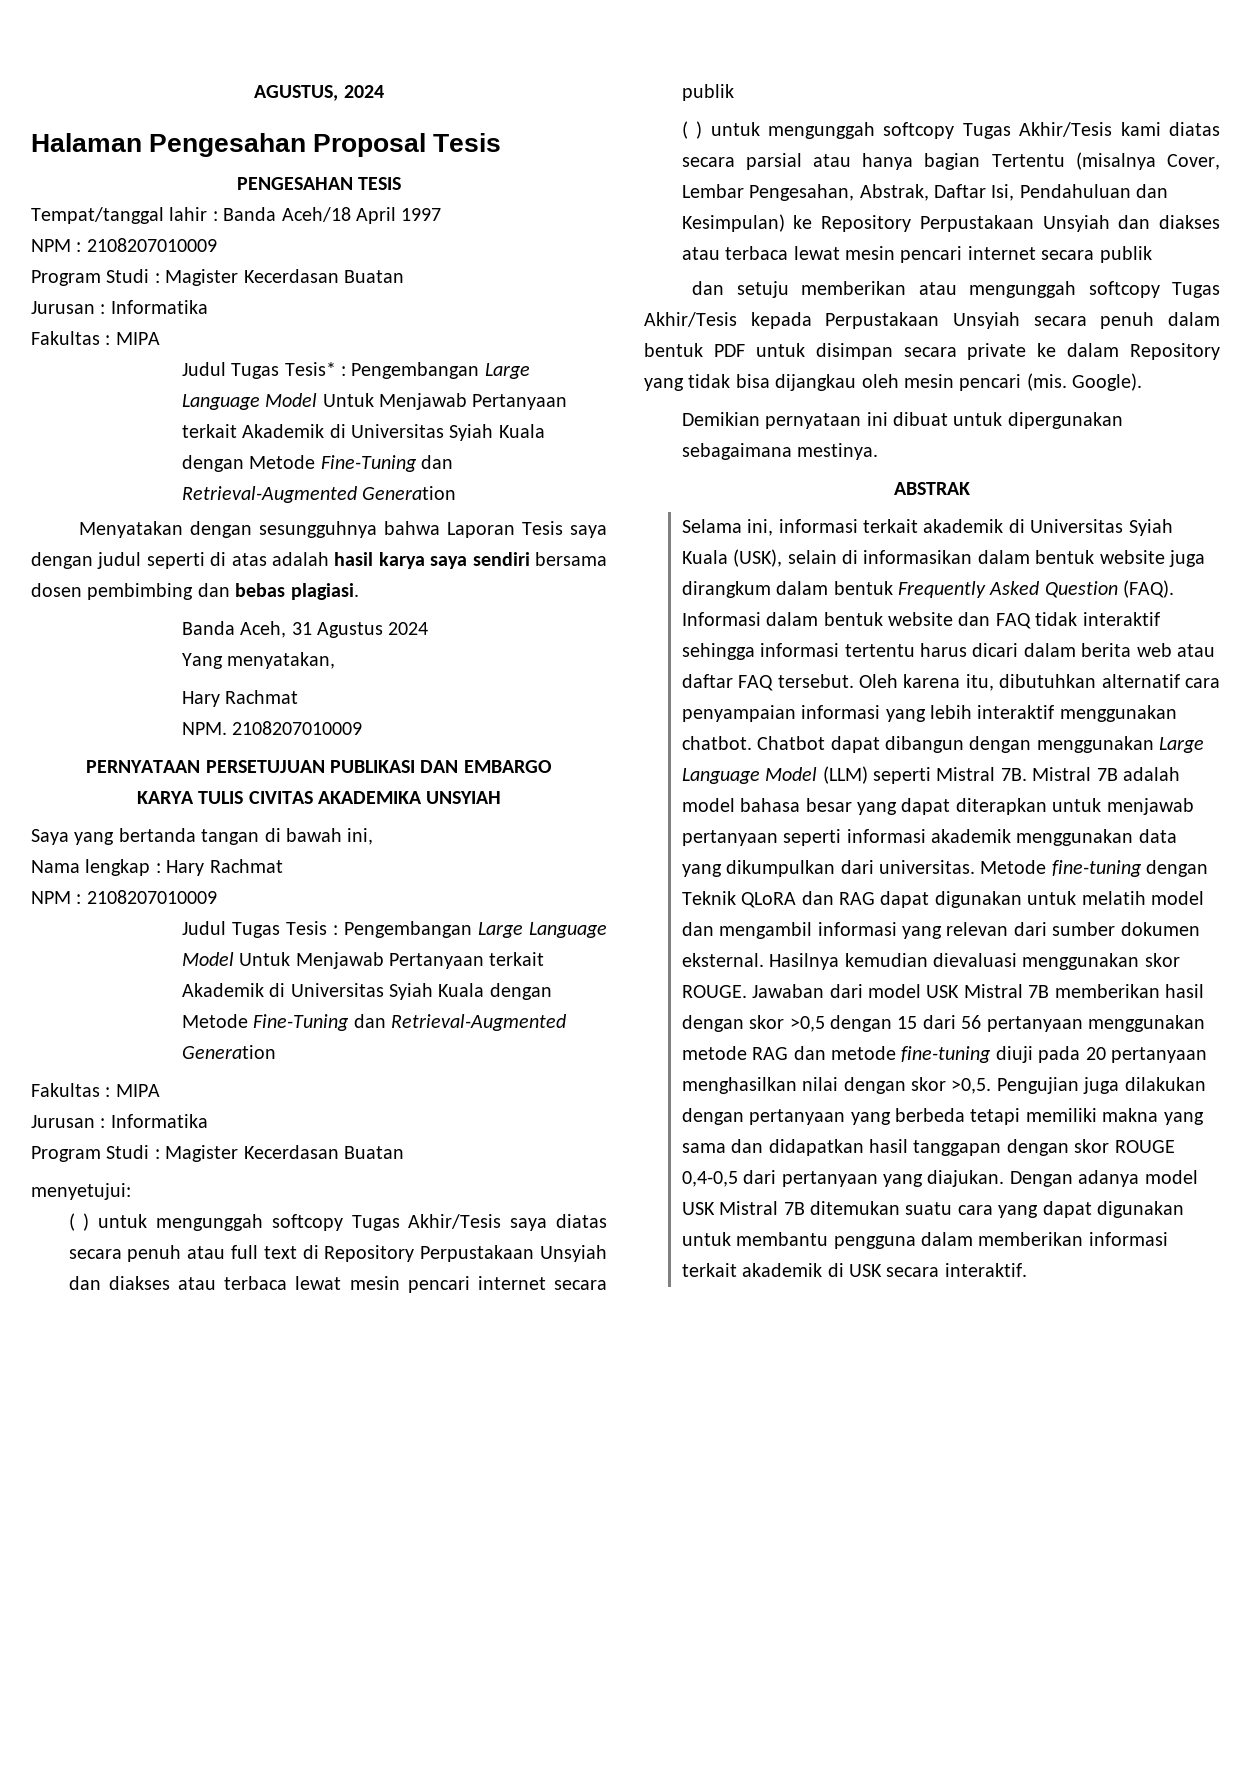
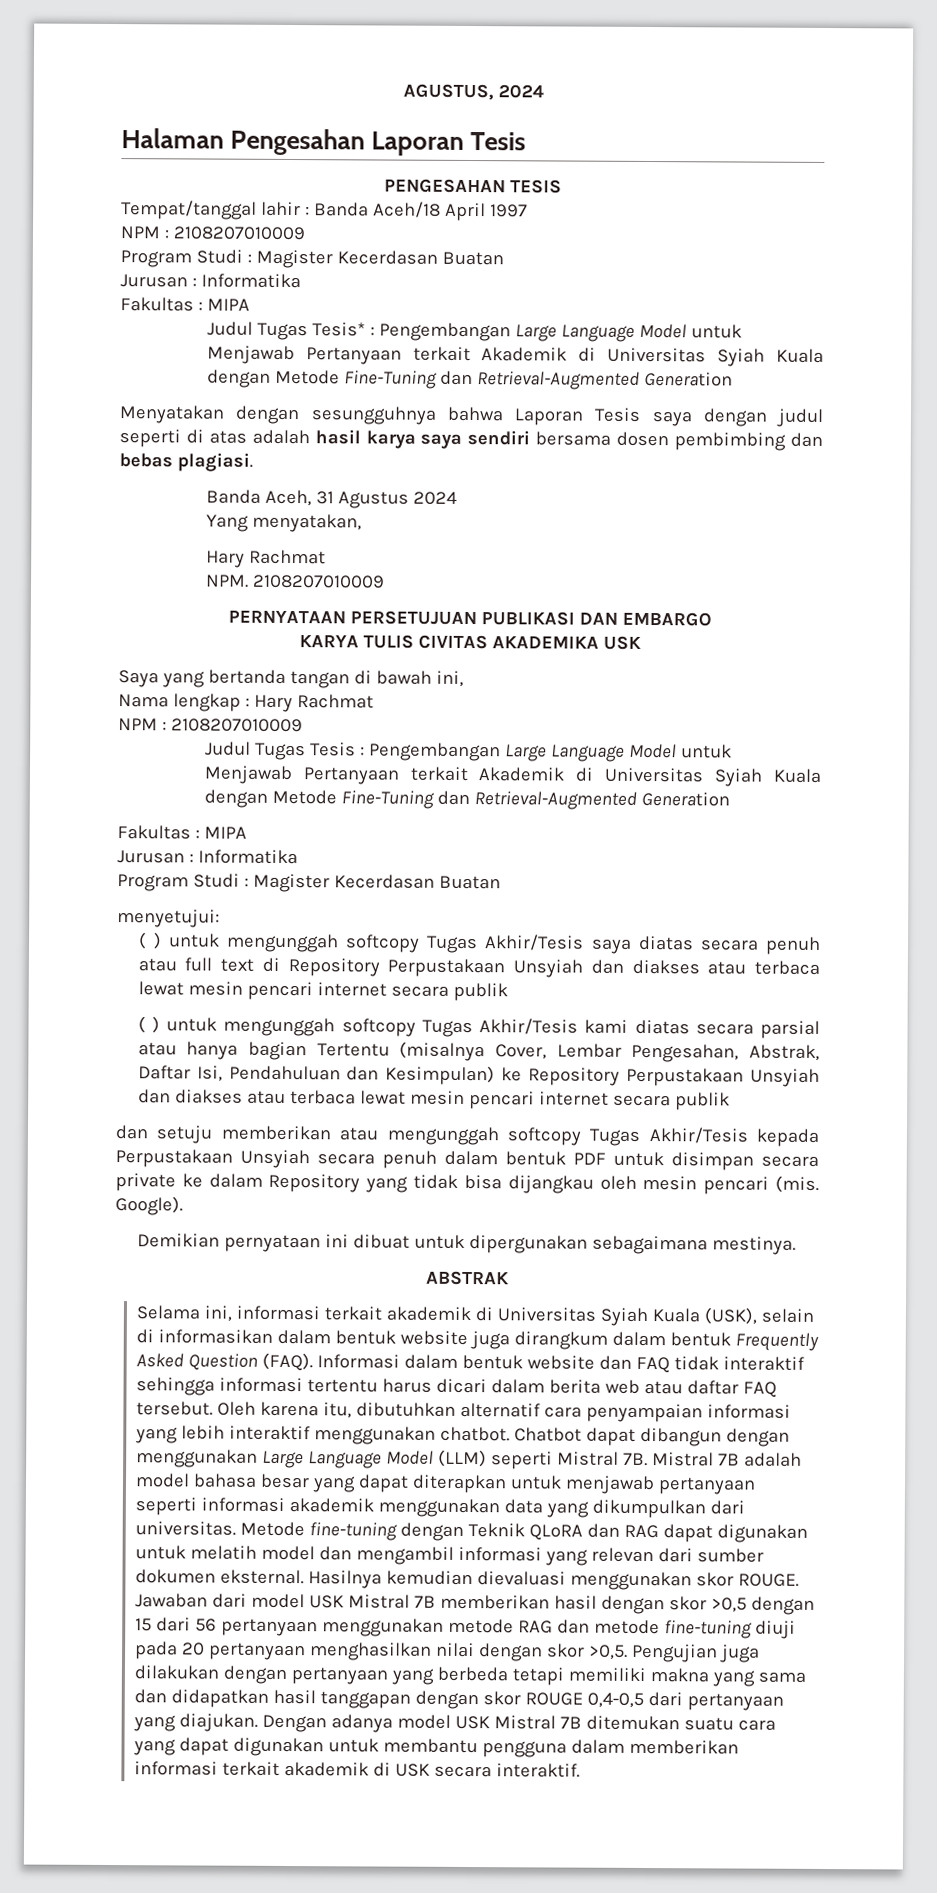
[313,133,427,157] Proposal -> [371,131,465,156] Laporan
[322,393,374,407] Untuk -> [690,324,742,339] untuk
[426,791,502,804] UNSYIAH -> [602,635,641,650] USK
[239,952,291,966] Untuk -> [680,744,732,759] untuk

